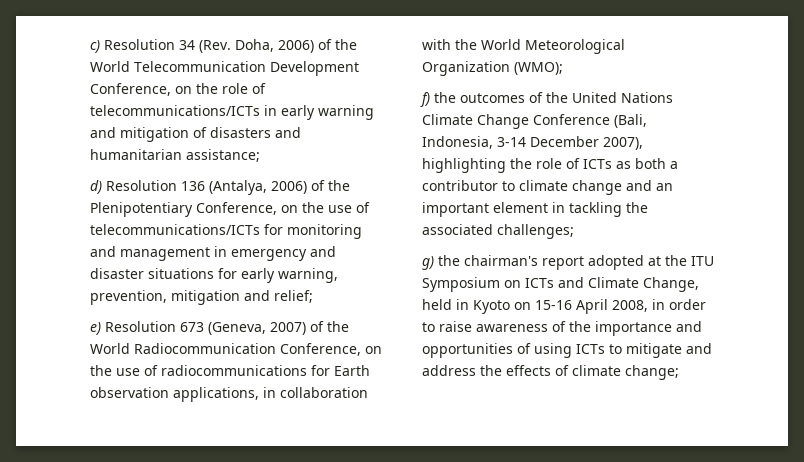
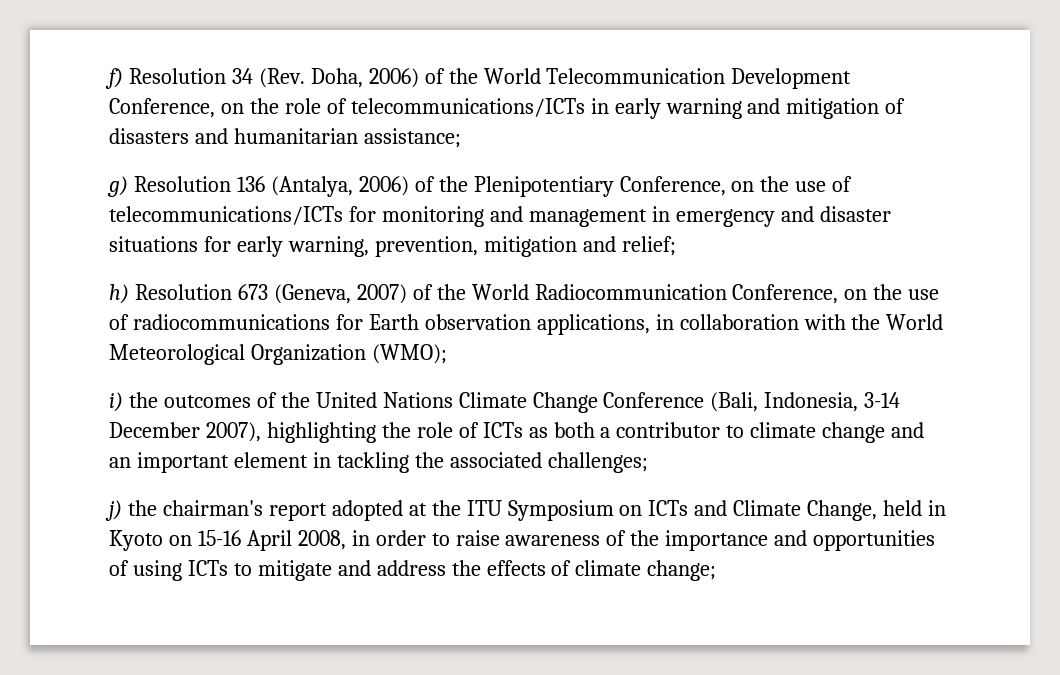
[90,40,100,53] c) -> [105,68,123,89] f)
[90,180,102,194] d) -> [107,176,128,197] g)
[90,322,101,335] e) -> [109,284,129,304] h)
[420,92,430,107] f) -> [109,392,123,412] i)
[422,256,434,270] g) -> [105,500,122,521] j)

